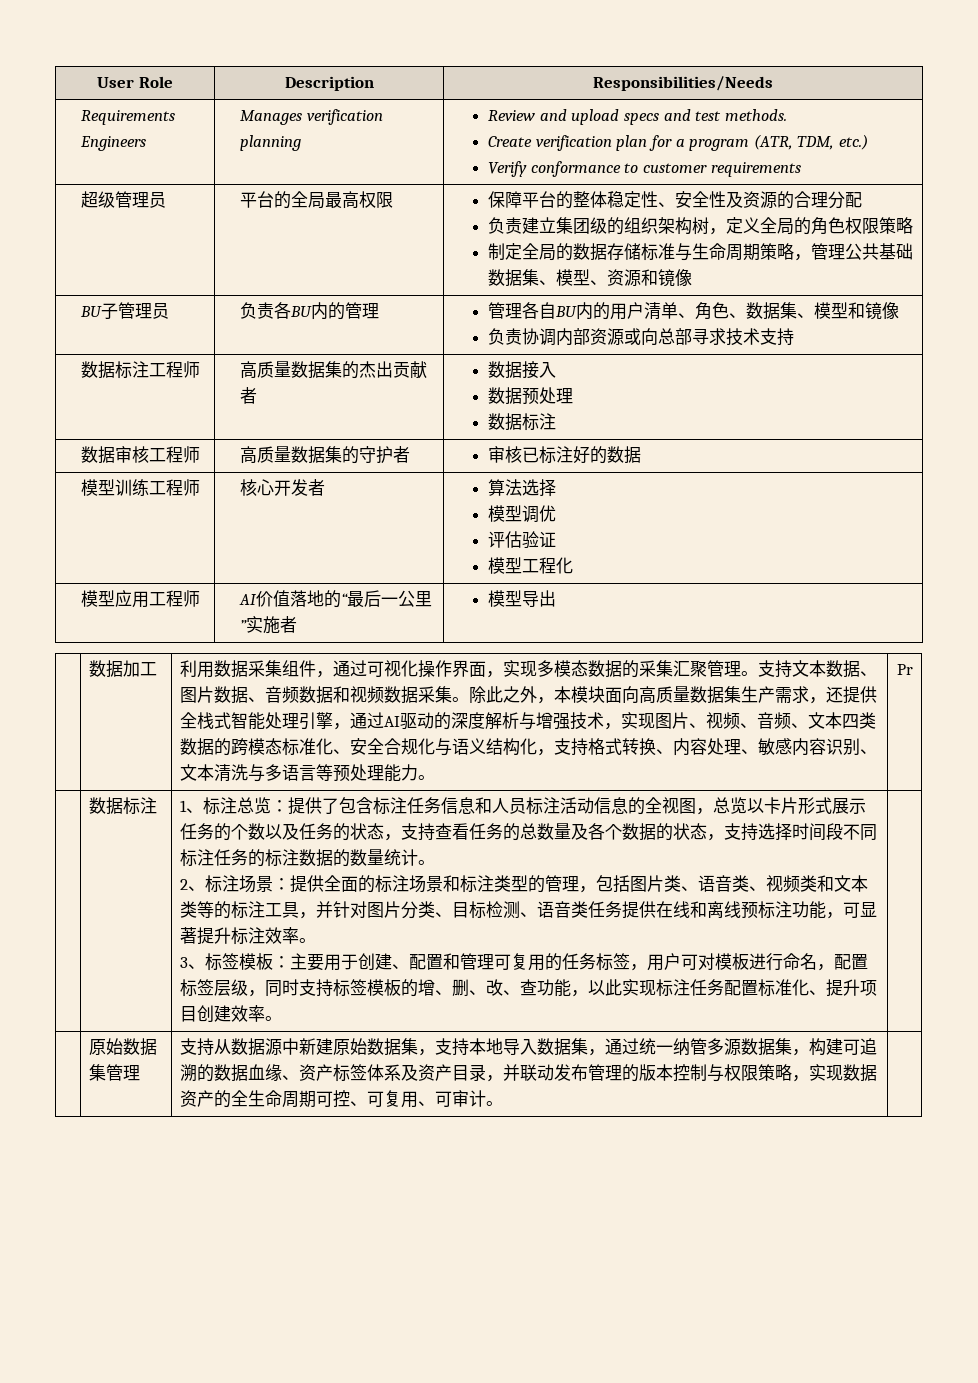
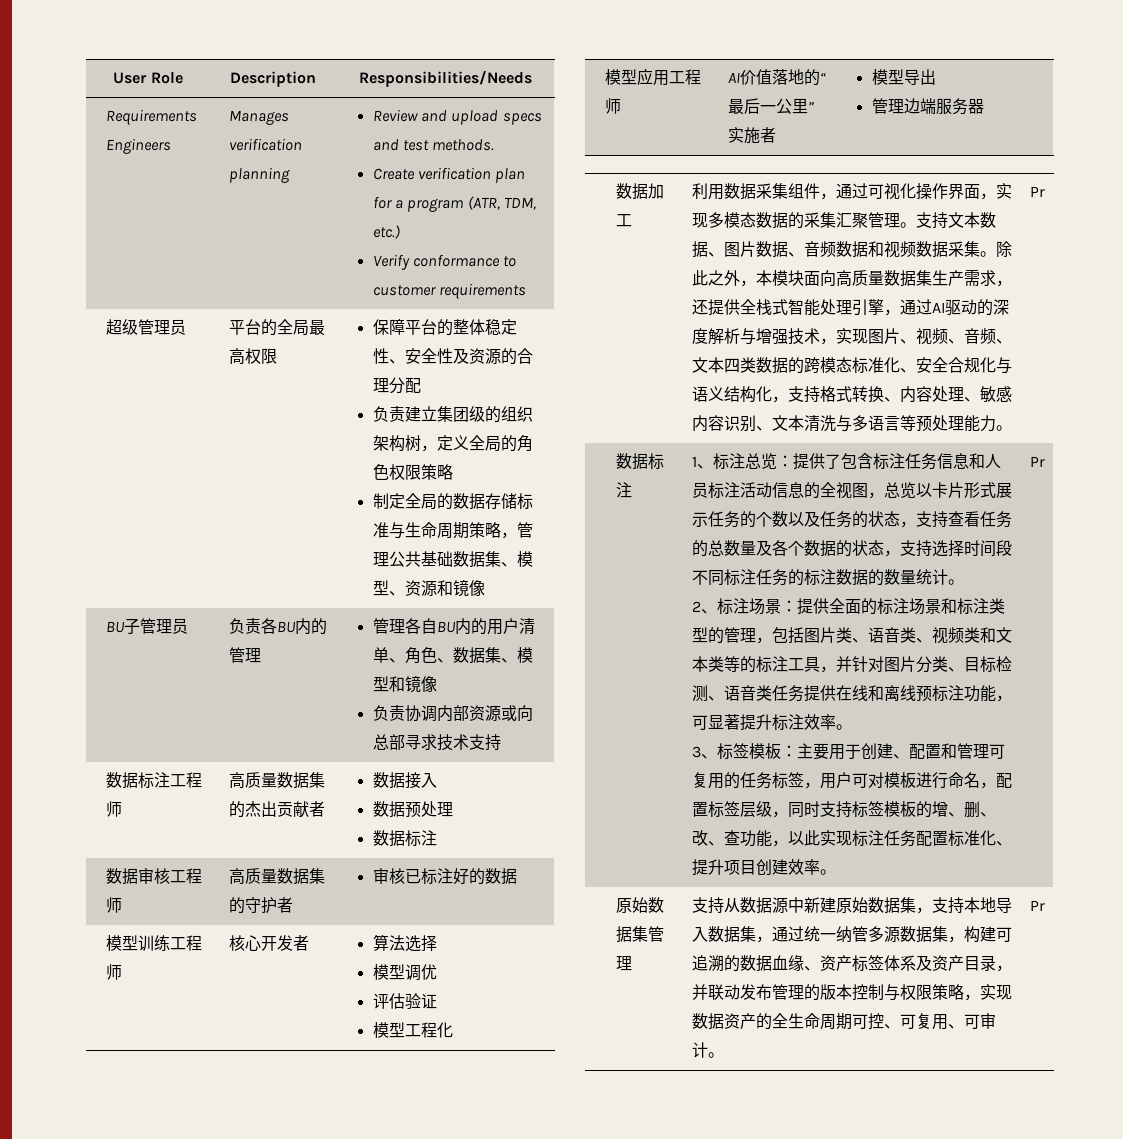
(557, 598) none -> [871,98,984,115] // 管理边端服务器
(282, 1018) none -> [1030,456,1045,467] Pr
(503, 1103) none -> [1030,900,1045,911] Pr

